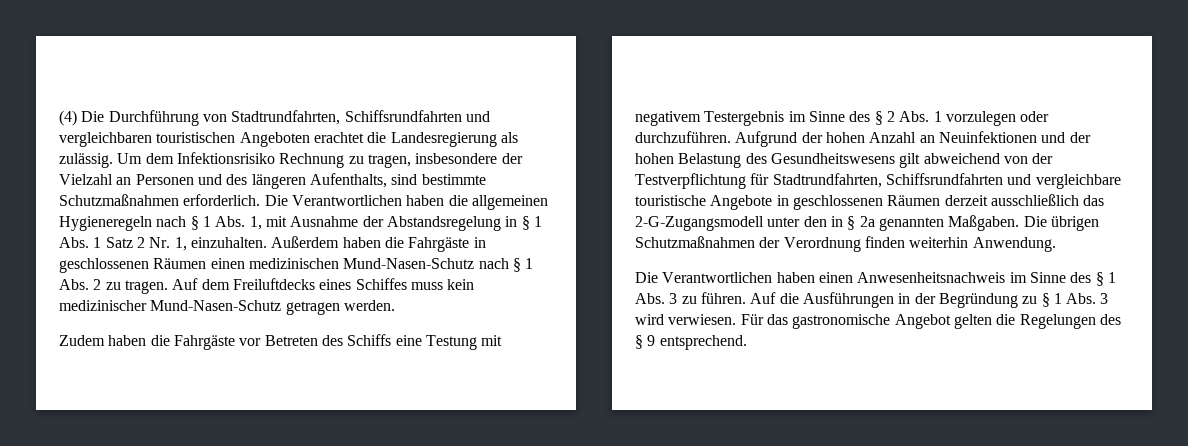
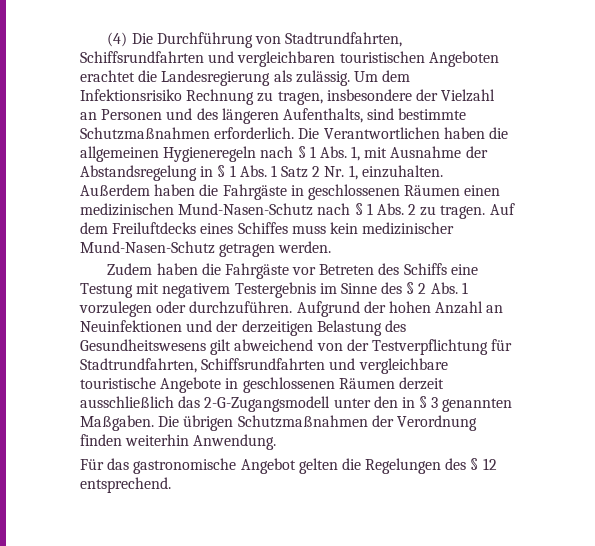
[635,153,674,164] hohen -> [241,320,313,336] derzeitigen
[859,216,875,227] 2a -> [431,397,439,408] 3
[635,272,1116,286] [635,292,1109,308] [635,314,737,325] Die Verantwortlichen haben einen Anwesenheitsnachweis im Sinne des § 1 Abs. 3 zu führen. Auf die Ausführungen in der Begründung zu § 1 Abs. 3 wird verwiesen. -> (277, 442) none
[647,335,656,346] 9 -> [482,458,497,470] 12

